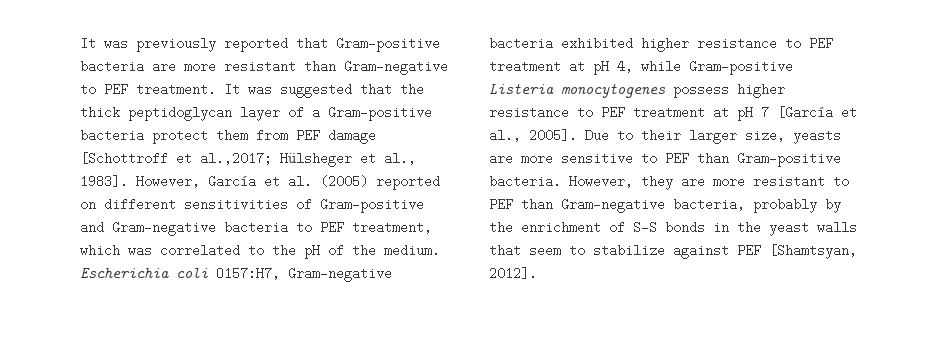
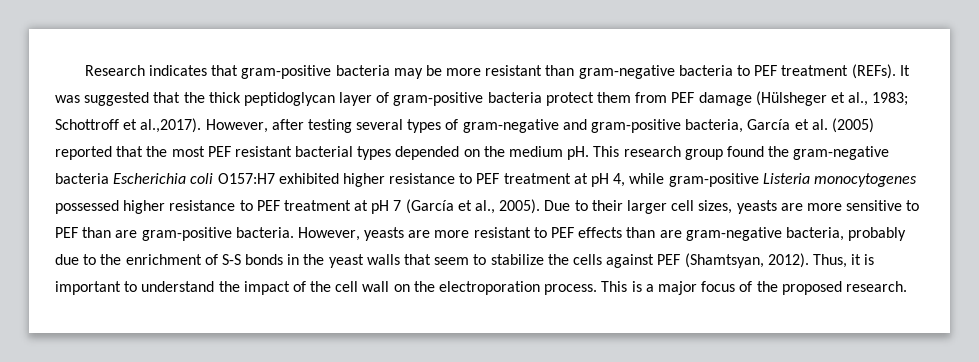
[80,37,440,52] [80,60,448,75] [80,83,216,96] It was previously reported that Gram-positive bacteria are more resistant than Gram-negative to PEF treatment. -> [84,64,896,79] Research indicates that gram-positive bacteria may be more resistant than gram-negative bacteria to PEF treatment (REFs).
[312,106,432,121] a Gram-positive -> [393,92,484,106] gram-positive
[80,152,416,167] [80,175,200,188] [Schottroff et al.,2017; Hülsheger et al., 1983]. However, -> [755,91,909,106] [55,118,744,133] (Hülsheger et al., 1983; Schottroff et al.,2017). However, after testing several types of gram-negative and gram-positive bacteria,
[80,198,424,213] [80,221,432,236] [80,244,440,259] [80,267,392,282] [489,37,553,50] on different sensitivities of Gram-positive and Gram-negative bacteria to PEF treatment, which was correlated to the pH of the medium. Escherichia coli O157:H7, Gram-negative bacteria -> [116,146,890,160] [55,173,275,184] that the most PEF resistant bacterial types depended on the medium pH. This research group found the gram-negative bacteria Escherichia coli O157:H7
[689,60,793,75] Gram-positive -> [668,173,759,187] gram-positive
[673,83,729,98] possess -> [55,200,119,214] possessed
[777,106,857,119] [489,129,577,142] [García et al., 2005]. -> [405,199,541,214] (García et al., 2005).
[745,129,785,142] size, -> [671,200,733,214] cell sizes,
[737,152,841,167] Gram-positive -> [115,227,232,241] are gram-positive
[641,175,673,190] they -> [364,227,405,241] yeasts
[521,198,841,213] than Gram-negative bacteria, probably by -> [578,227,907,241] [55,254,97,265] effects than are gram-negative bacteria, probably due to
[673,244,857,259] [489,267,537,280] against PEF [Shamtsyan, 2012]. -> [547,253,875,268] [55,281,907,295] the cells against PEF (Shamtsyan, 2012). Thus, it is important to understand the impact of the cell wall on the electroporation process. This is a major focus of the proposed research.

